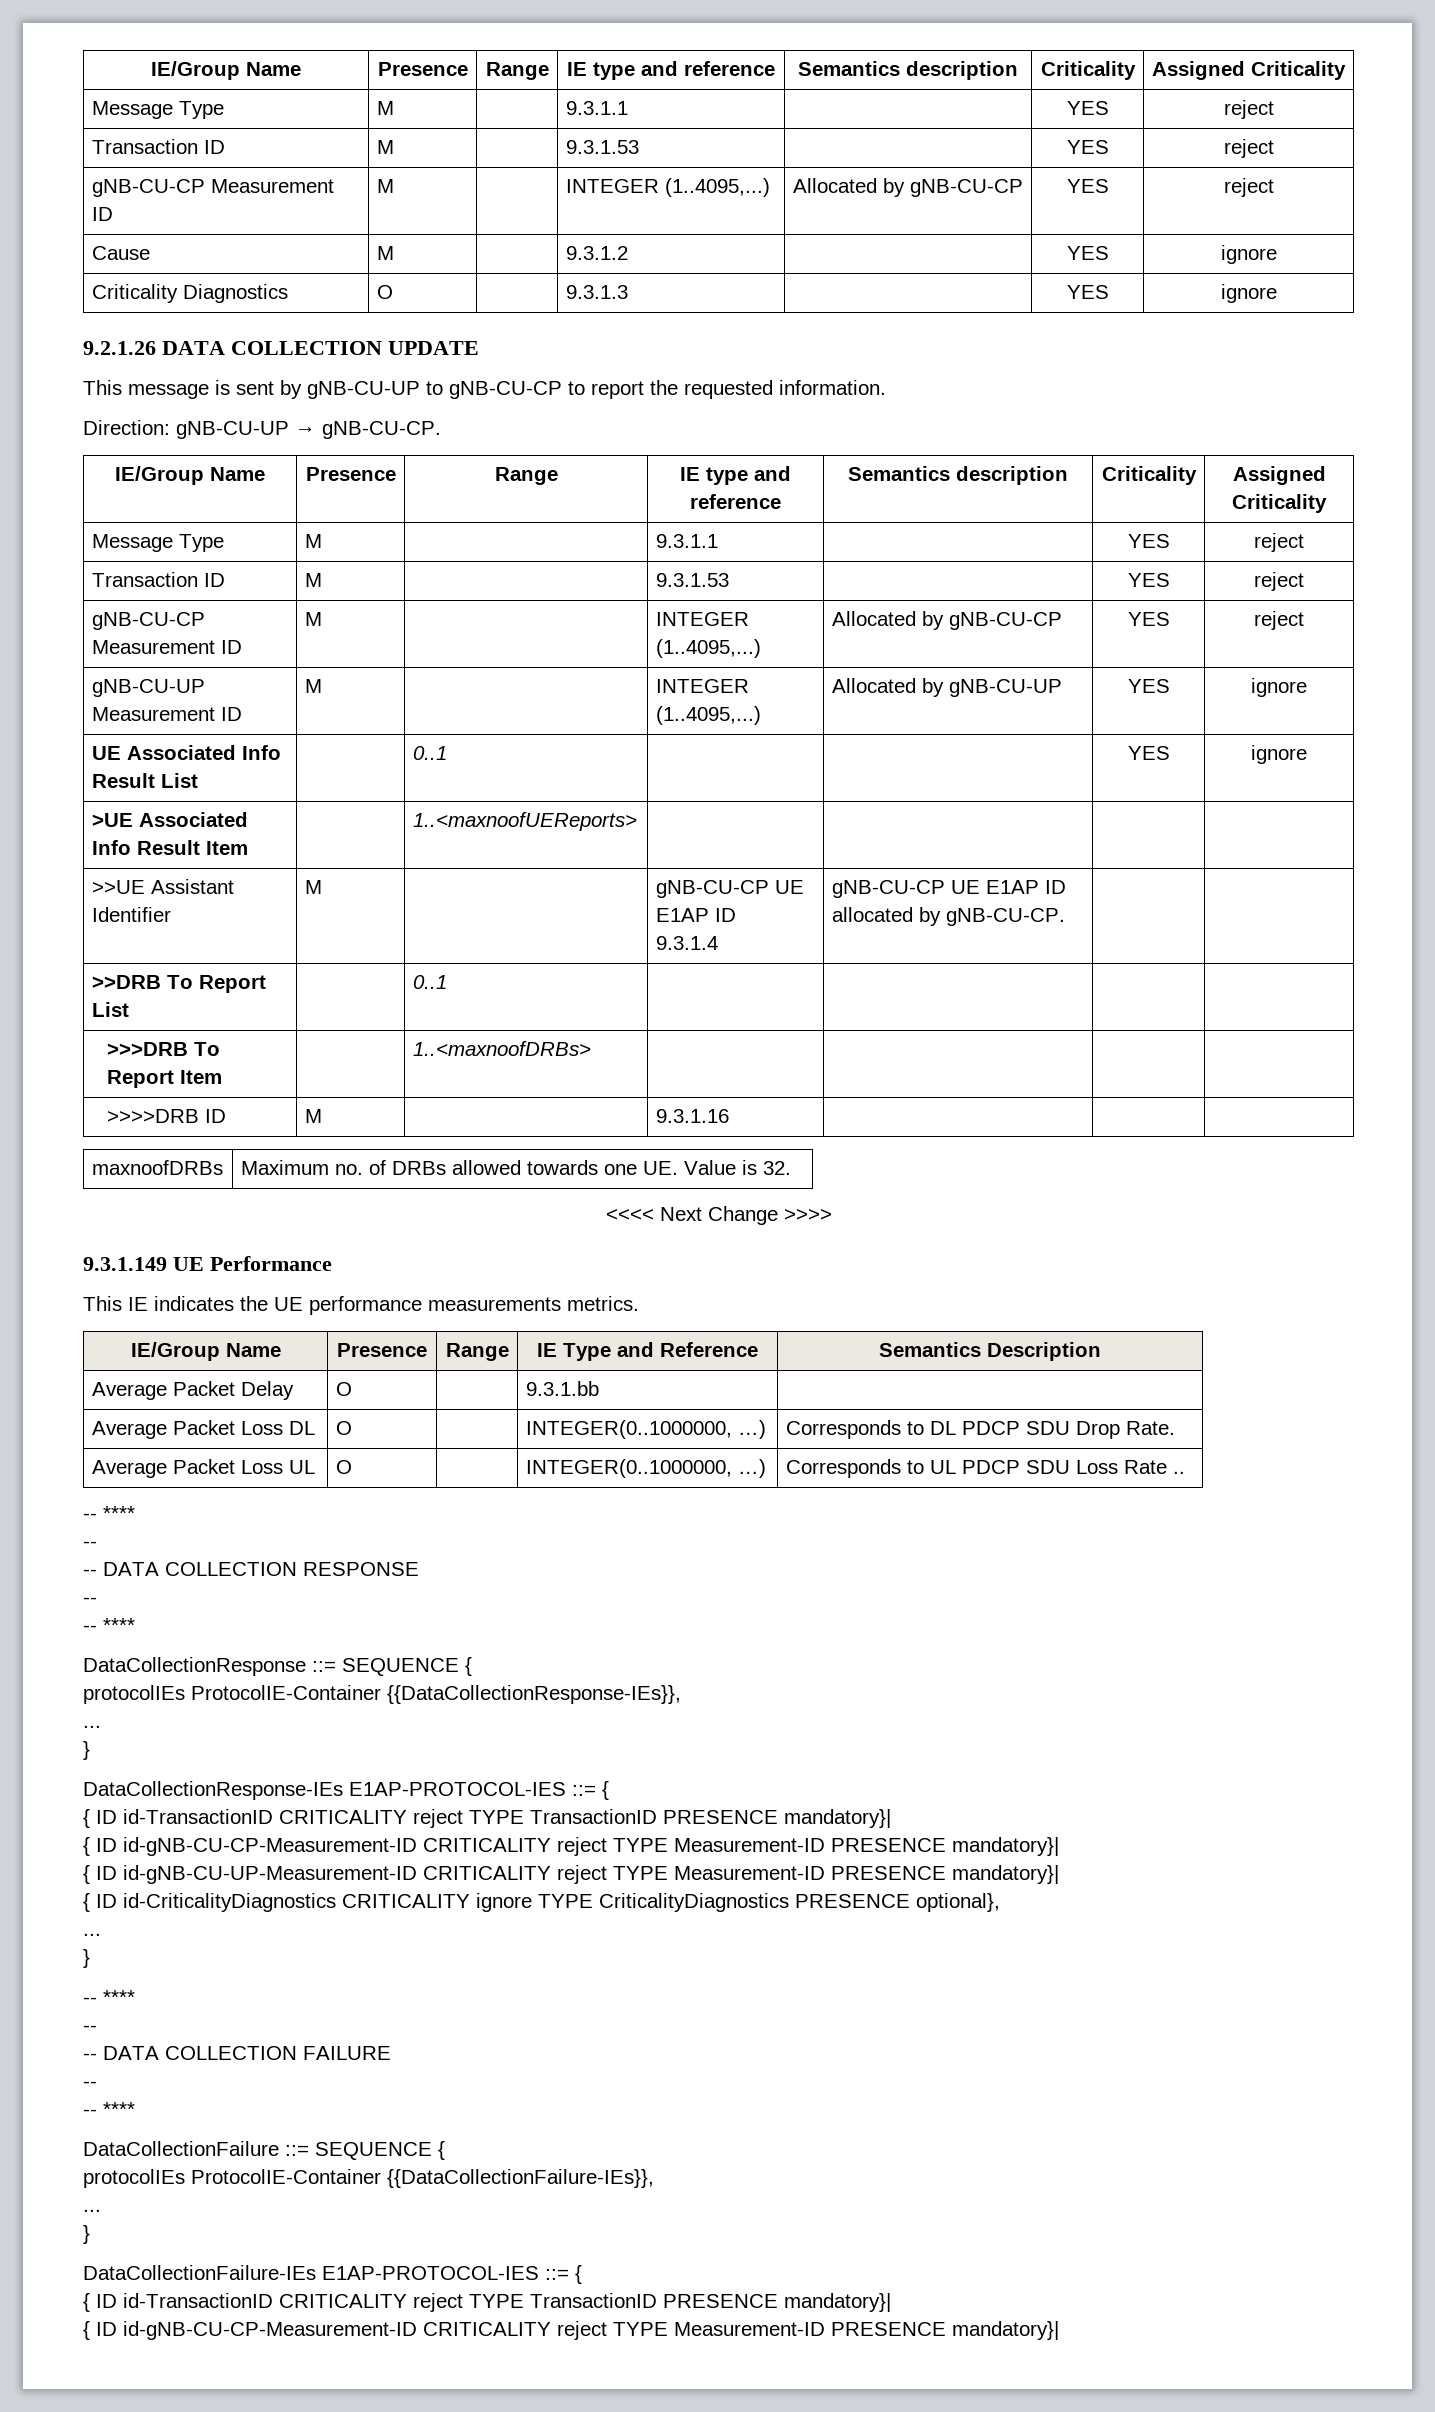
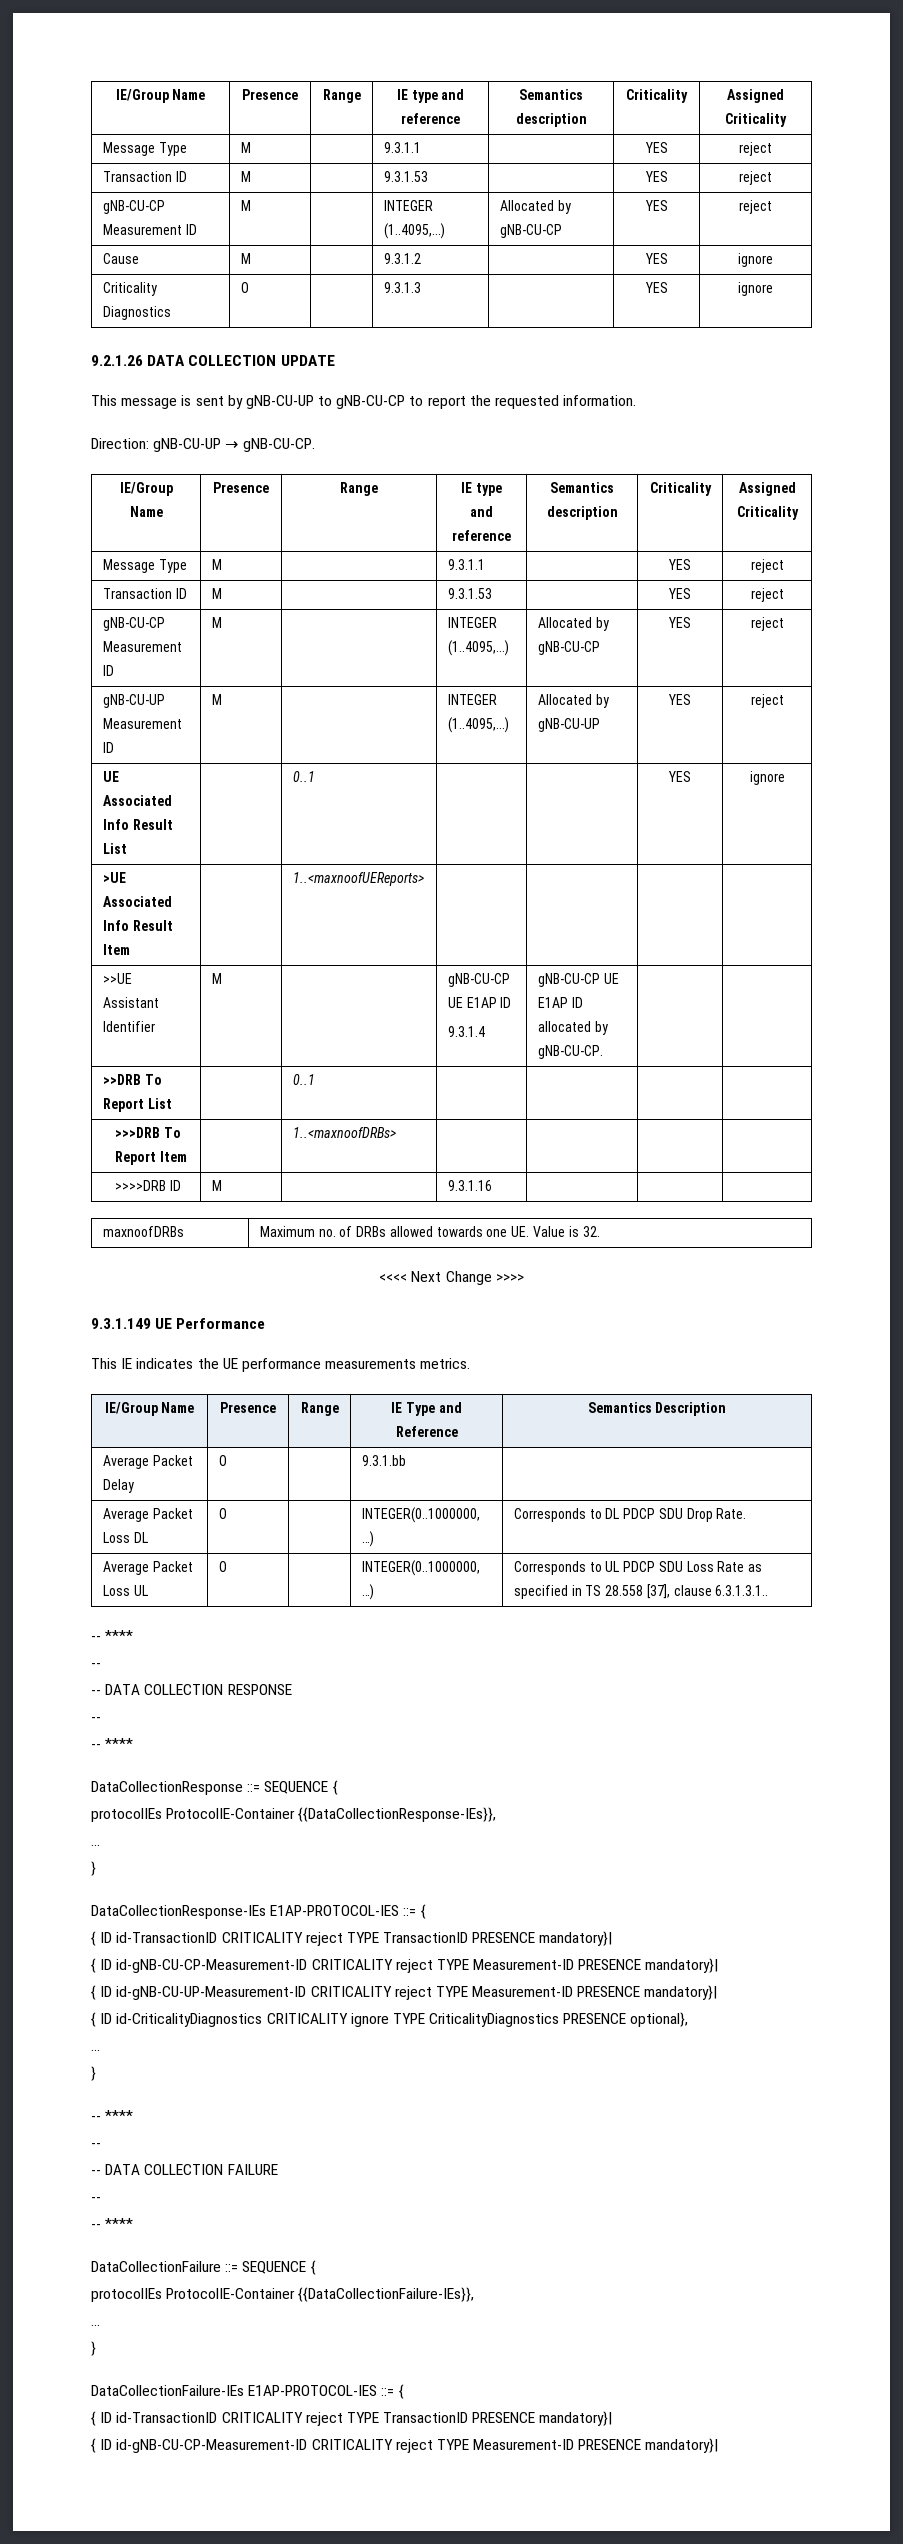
[1251,678,1307,697] ignore -> [750,694,784,708] reject
[1172,1471,1185,1474] .. -> [748,1564,763,1572] [513,1584,769,1599] as specified in TS 28.558 [37], clause 6.3.1.3.1..

